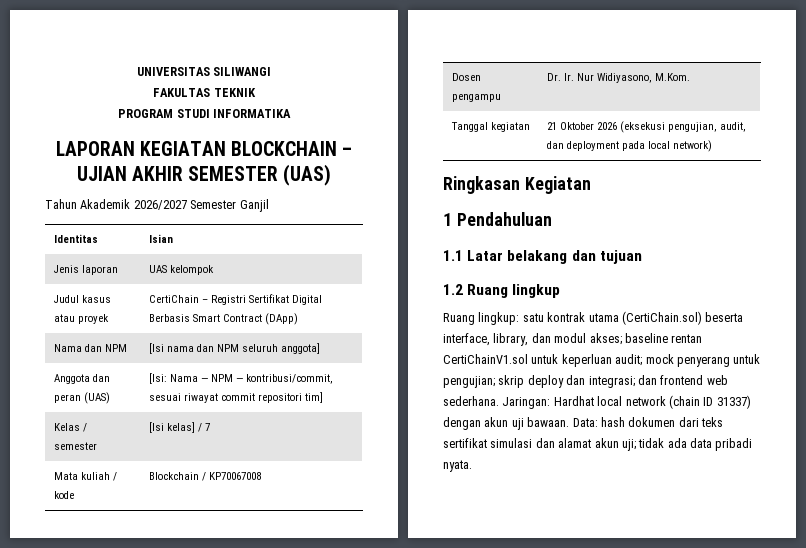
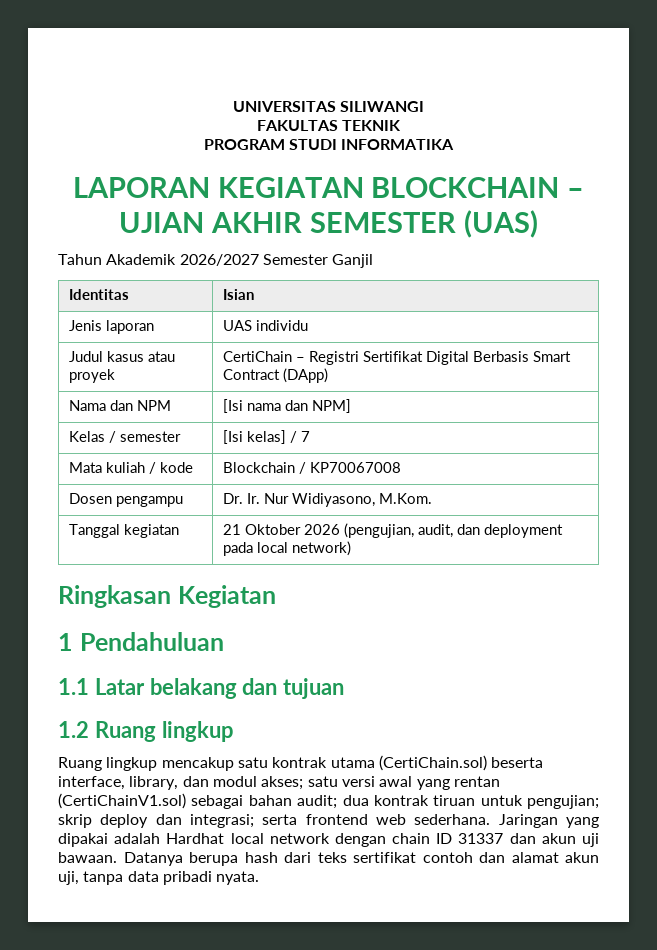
[169,265,214,275] kelompok -> [256,320,309,331] individu
[216,343,320,354] [53,374,110,384] [53,392,110,404] [148,373,333,384] [148,392,323,403] NPM seluruh anggota] // Anggota dan peran (UAS) | [Isi: Nama — NPM — kontribusi/commit, sesuai riwayat commit repositori tim] -> [312,399,352,413] NPM]
[619,121,717,133] (eksekusi pengujian, -> [344,523,415,538] (pengujian,
[478,312,520,325] lingkup: -> [106,757,234,771] lingkup mencakup
[624,333,703,343] [443,354,730,367] baseline rentan CertiChainV1.sol untuk keperluan audit; mock penyerang -> [307,776,500,790] [58,793,476,809] satu versi awal yang rentan (CertiChainV1.sol) sebagai bahan audit; dua kontrak tiruan
[637,375,657,385] dan -> [262,814,298,825] serta
[502,395,751,409] [443,417,676,430] Jaringan: Hardhat local network (chain ID 31337) dengan akun uji bawaan. Data: hash dokumen -> [498,814,599,828] [58,833,599,847] [58,852,278,866] Jaringan yang dipakai adalah Hardhat local network dengan chain ID 31337 dan akun uji bawaan. Datanya berupa hash
[490,438,533,448] simulasi -> [422,852,473,863] contoh
[621,438,687,451] uji; tidak ada -> [58,871,124,885] uji, tanpa

